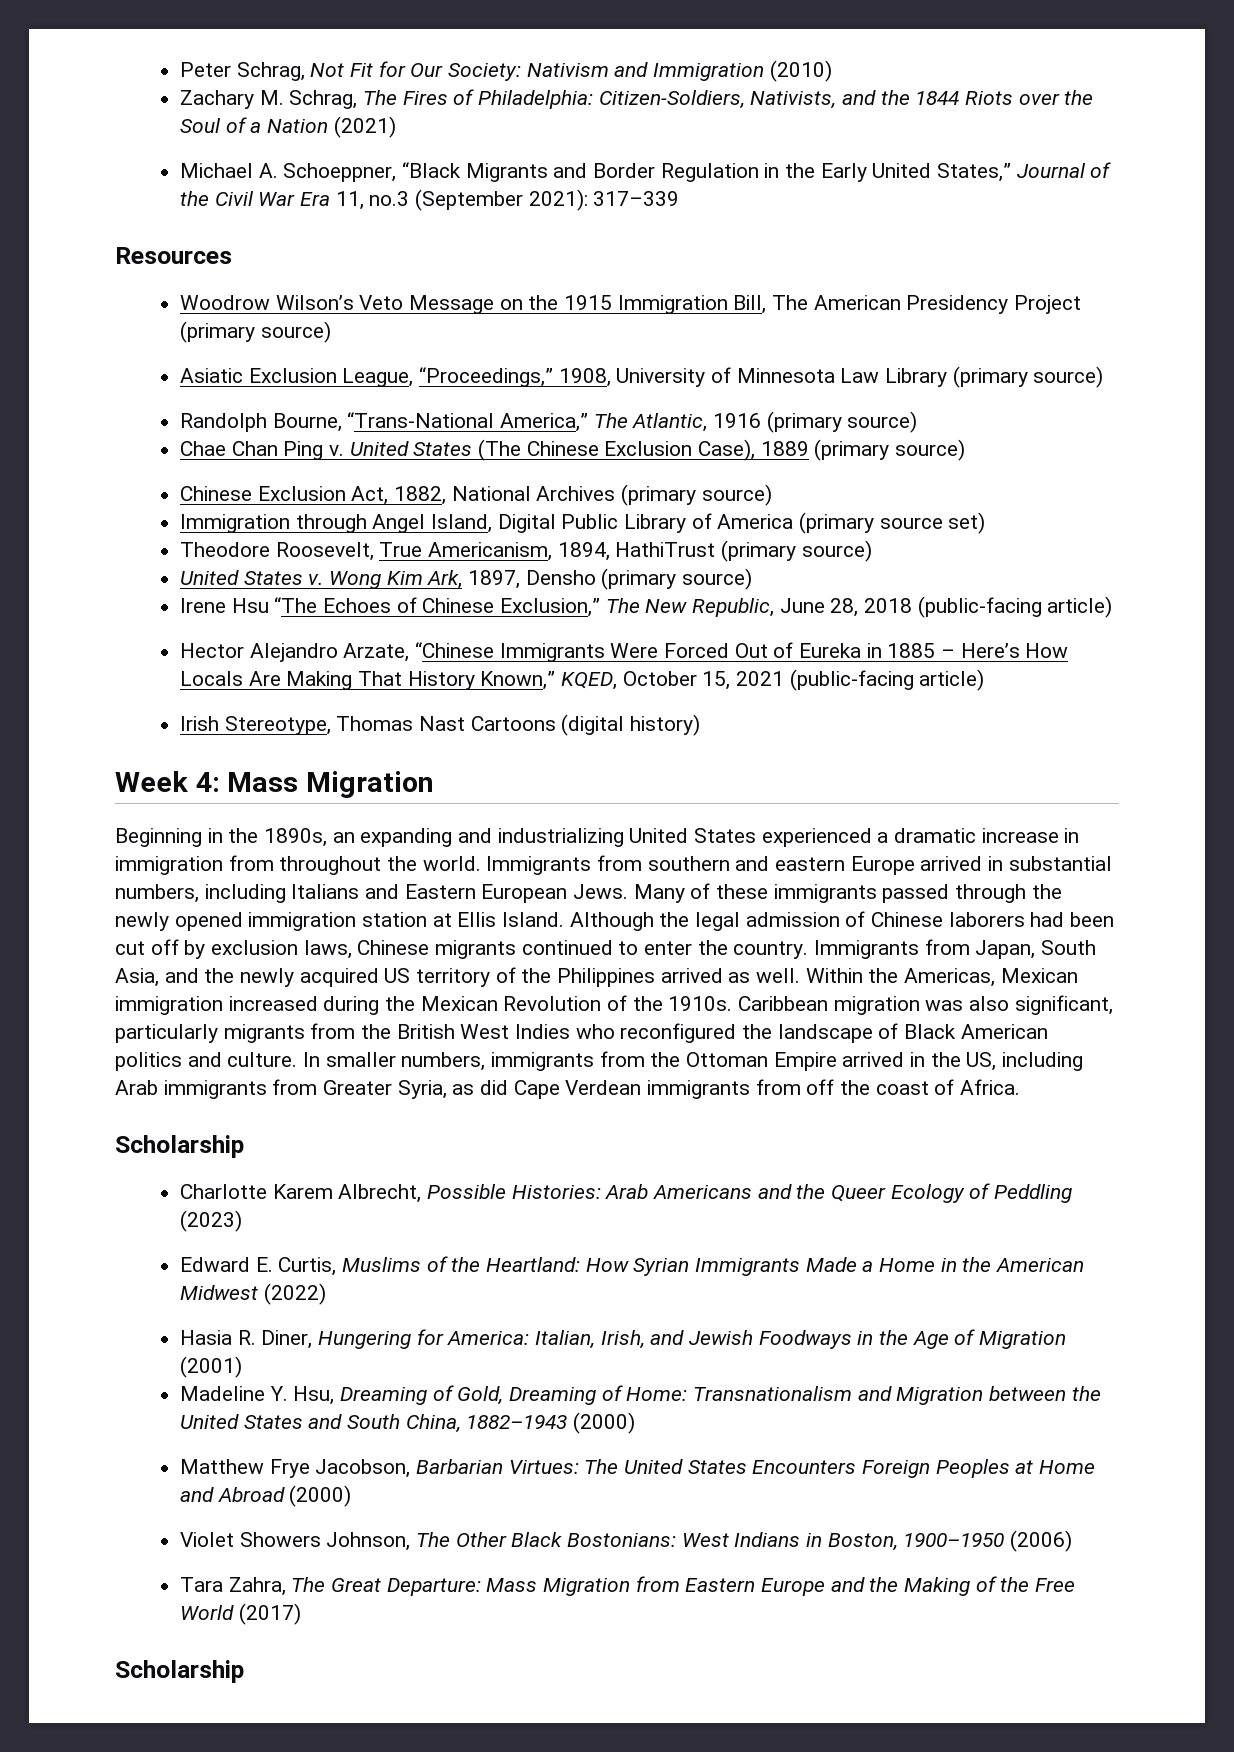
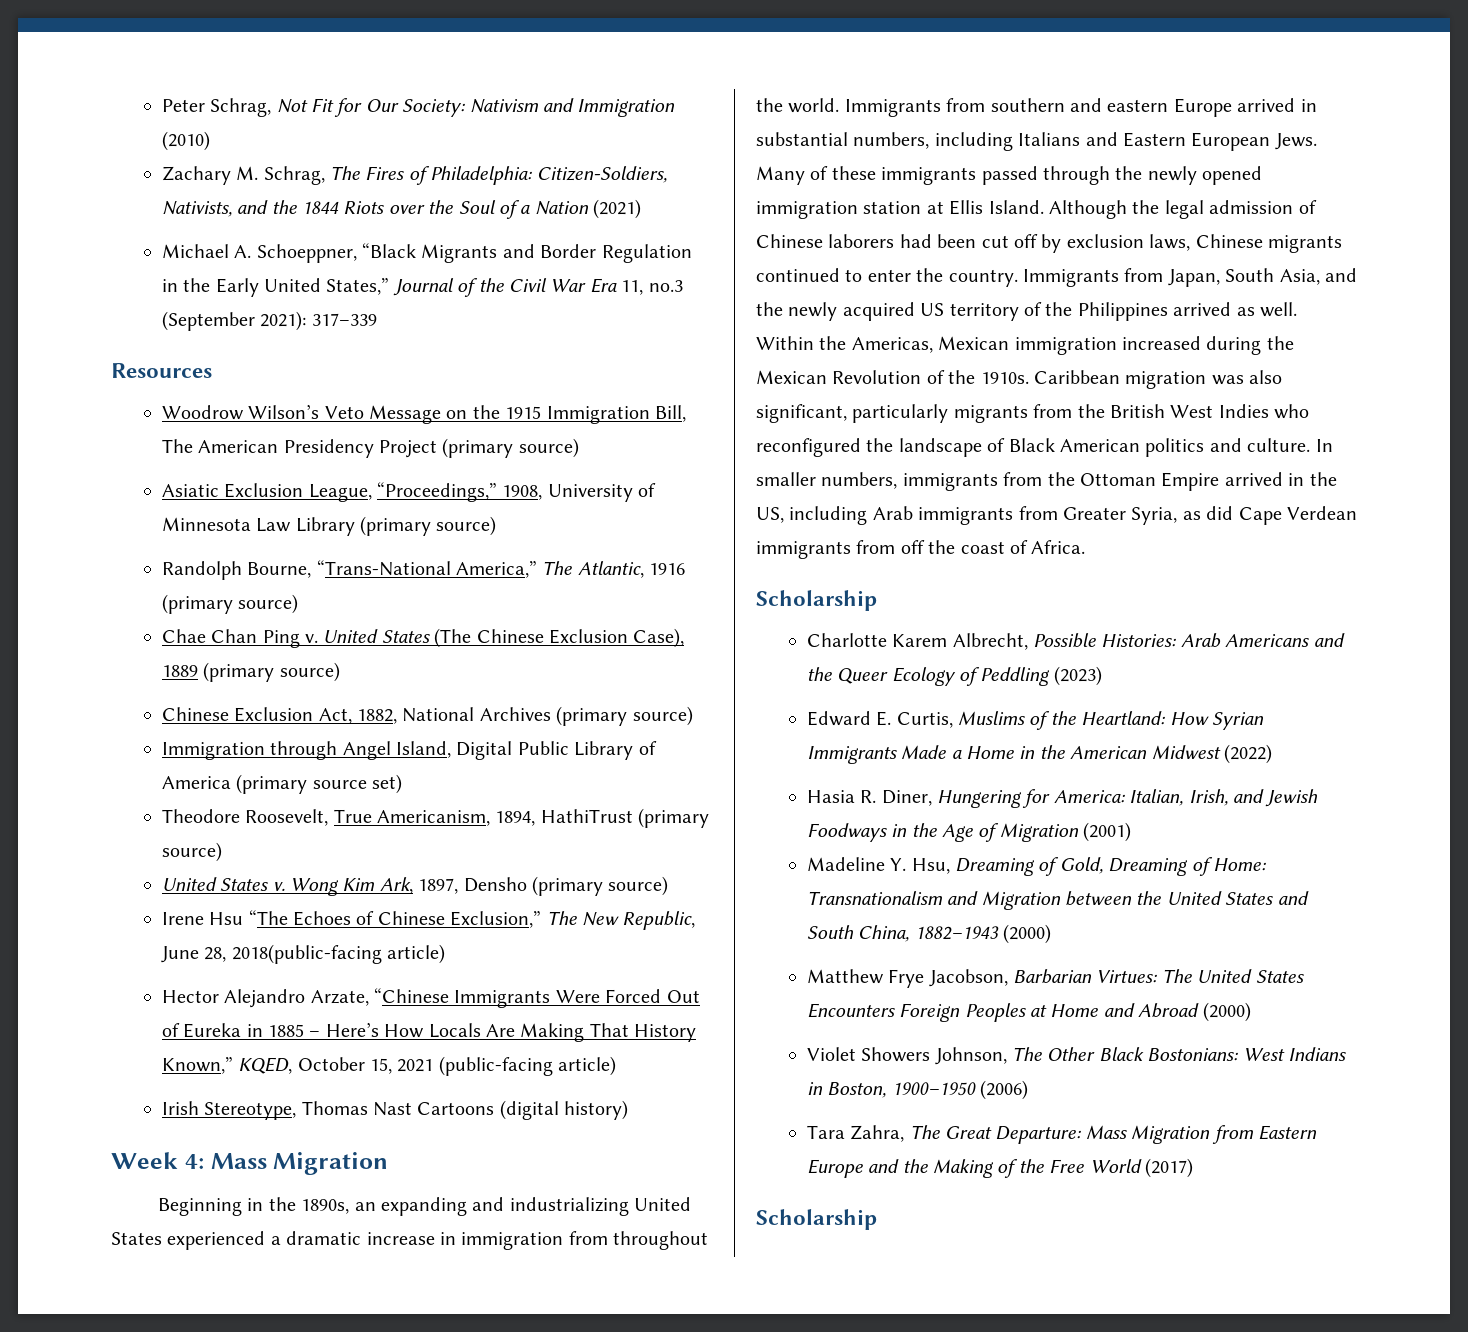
[863,596,1042,618] 2018 (public-facing -> [231,944,382,964] 2018(public-facing

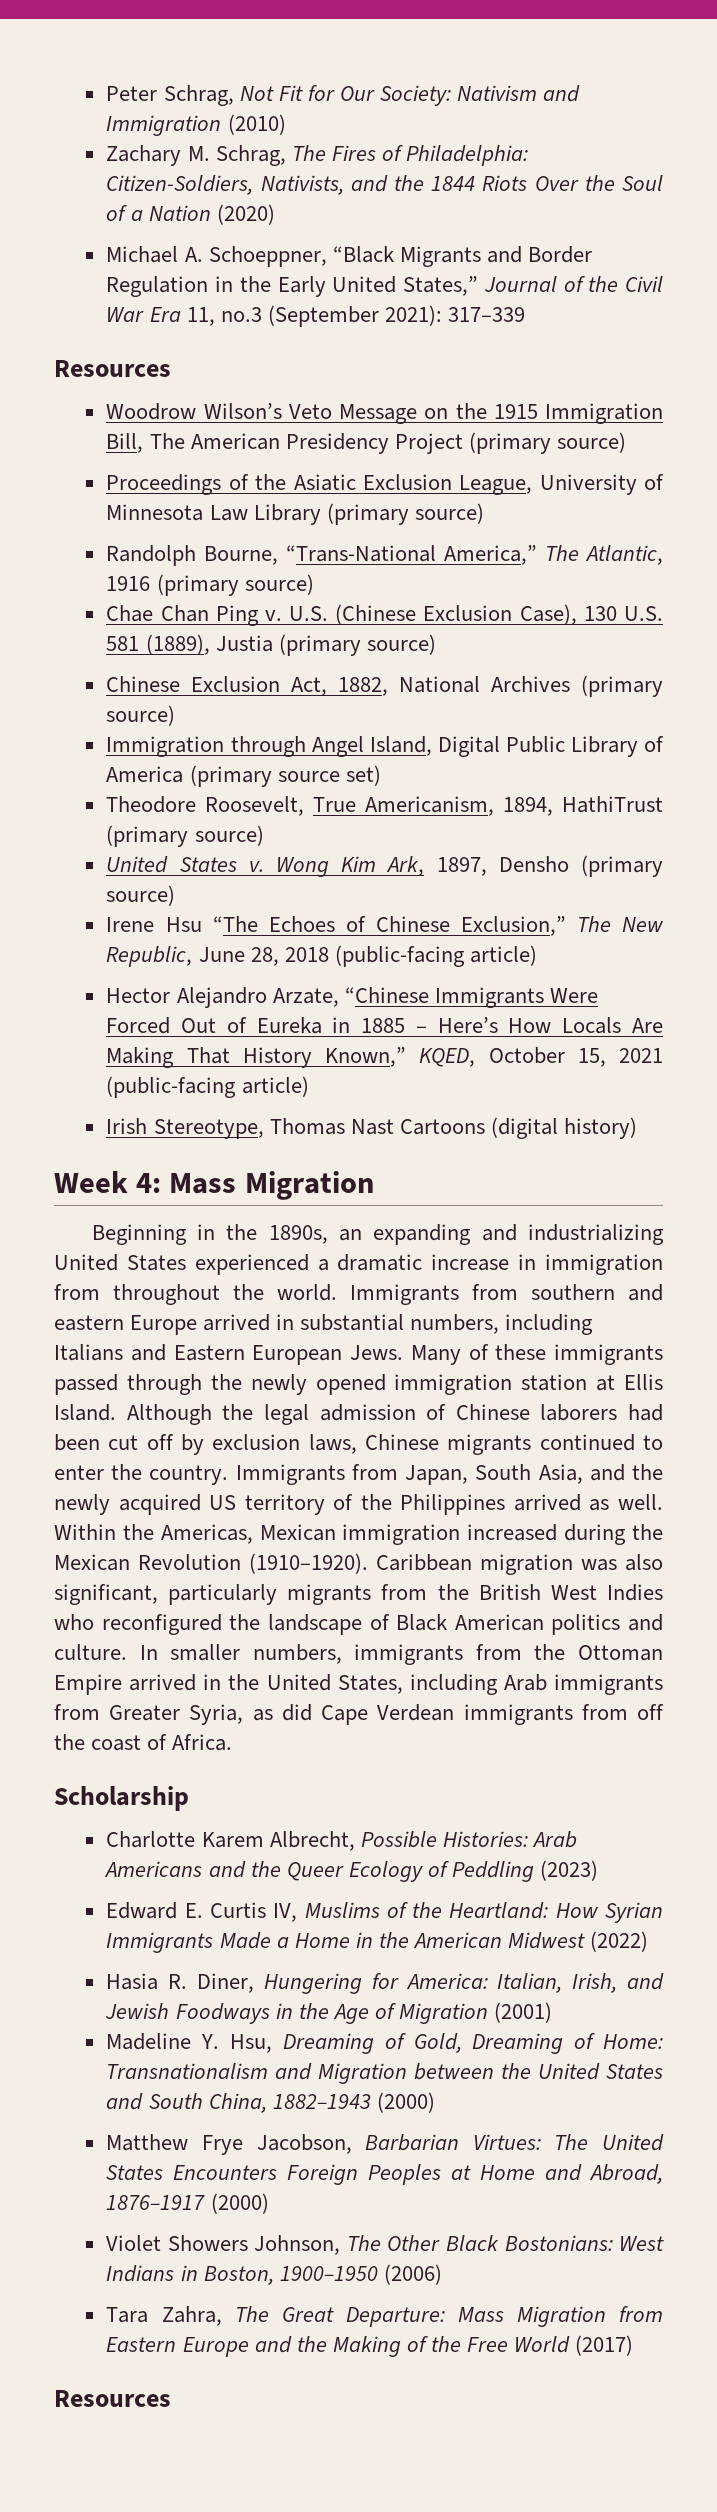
[388,205,425,214] over -> [534,176,579,191] Over
[593,199,642,219] (2021) -> [216,204,275,225] (2020)
(579, 448) none -> [106,474,287,495] Proceedings of the
[376,482,543,502] “Proceedings,” 1908, -> (533, 485) none
[323,628,685,648] [161,665,198,677] United States (The Chinese Exclusion Case), 1889 -> [289,604,663,625] [106,634,273,655] U.S. (Chinese Exclusion Case), 130 U.S. 581 (1889), Justia
[231,944,382,964] 2018(public-facing -> [284,945,465,967] 2018 (public-facing
[926,370,1029,384] of the 1910s. -> [249,1553,368,1574] (1910–1920).
[756,507,784,523] US, -> [266,1674,403,1694] United States,
[896,712,953,728] Curtis, -> [210,1902,298,1922] Curtis IV,
[1138,1003,1200,1018] Abroad -> [589,2164,664,2184] [106,2195,206,2210] Abroad, 1876–1917
[756,1209,877,1230] Scholarship -> [54,2390,171,2407] Resources

